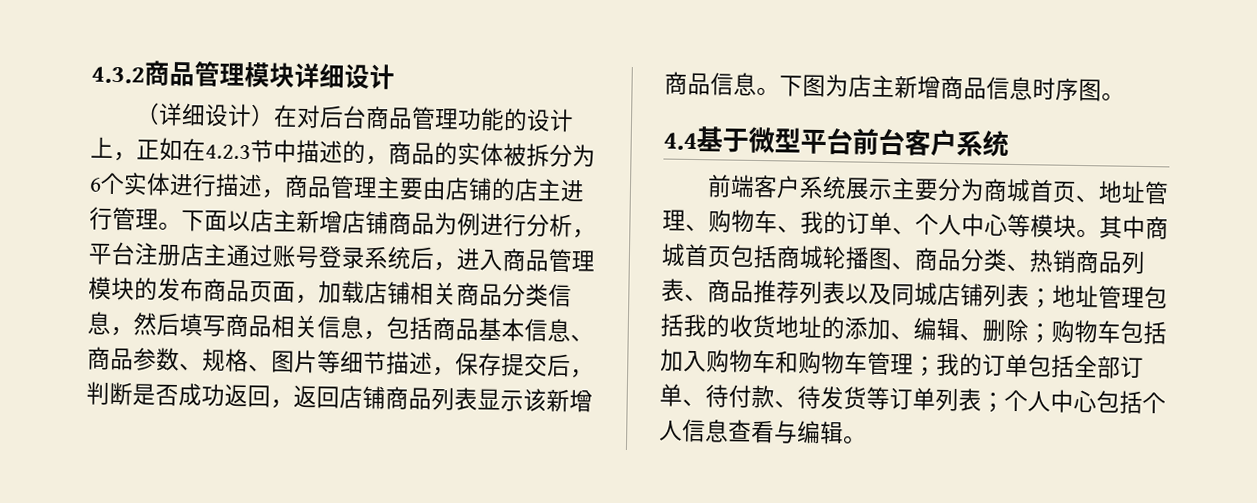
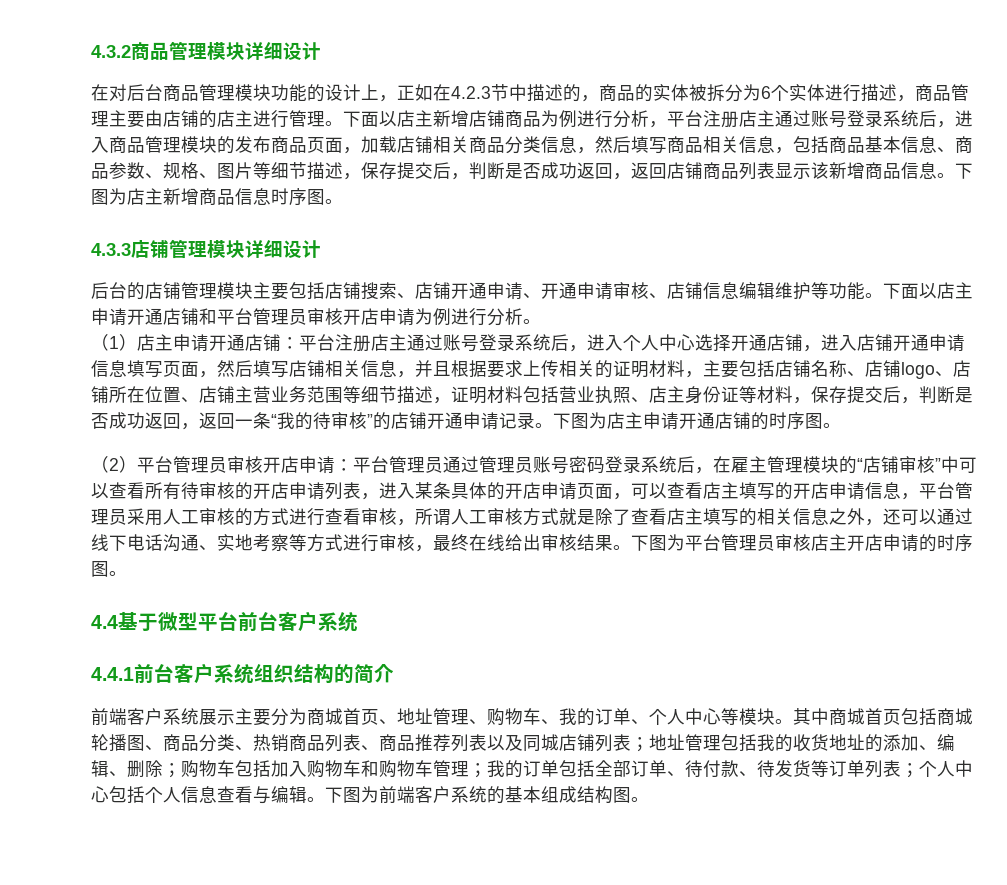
[135,102,276,128] （详细设计） -> (321, 51) none
(460, 118) none -> [235,84,271,101] 模块
(1125, 96) none -> [91,239,321,259] [91,282,973,300] [91,308,541,326] [91,334,965,352] [91,360,971,379] [91,386,973,404] [91,412,841,430] [91,456,977,474] [91,482,973,500] [91,508,973,526] [91,534,973,552] [91,561,127,577] // 4.3.3店铺管理模块详细设计 // 后台的店铺管理模块主要包括店铺搜索、店铺开通申请、开通申请审核、店铺信息编辑维护等功能。下面以店主申请开通店铺和平台管理员审核开店申请为例进行分析。 // （1）店主申请开通店铺：平台注册店主通过账号登录系统后，进入个人中心选择开通店铺，进入店铺开通申请信息填写页面，然后填写店铺相关信息，并且根据要求上传相关的证明材料，主要包括店铺名称、店铺logo、店铺所在位置、店铺主营业务范围等细节描述，证明材料包括营业执照、店主身份证等材料，保存提交后，判断是否成功返回，返回一条“我的待审核”的店铺开通申请记录。下图为店主申请开通店铺的时序图。 // （2）平台管理员审核开店申请：平台管理员通过管理员账号密码登录系统后，在雇主管理模块的“店铺审核”中可以查看所有待审核的开店申请列表，进入某条具体的开店申请页面，可以查看店主填写的开店申请信息，平台管理员采用人工审核的方式进行查看审核，所谓人工审核方式就是除了查看店主填写的相关信息之外，还可以通过线下电话沟通、实地考察等方式进行审核，最终在线给出审核结果。下图为平台管理员审核店主开店申请的时序图。
(1009, 143) none -> [91,663,394,684] // 4.4.1前台客户系统组织结构的简介
(867, 439) none -> [325,786,649,804] 下图为前端客户系统的基本组成结构图。

